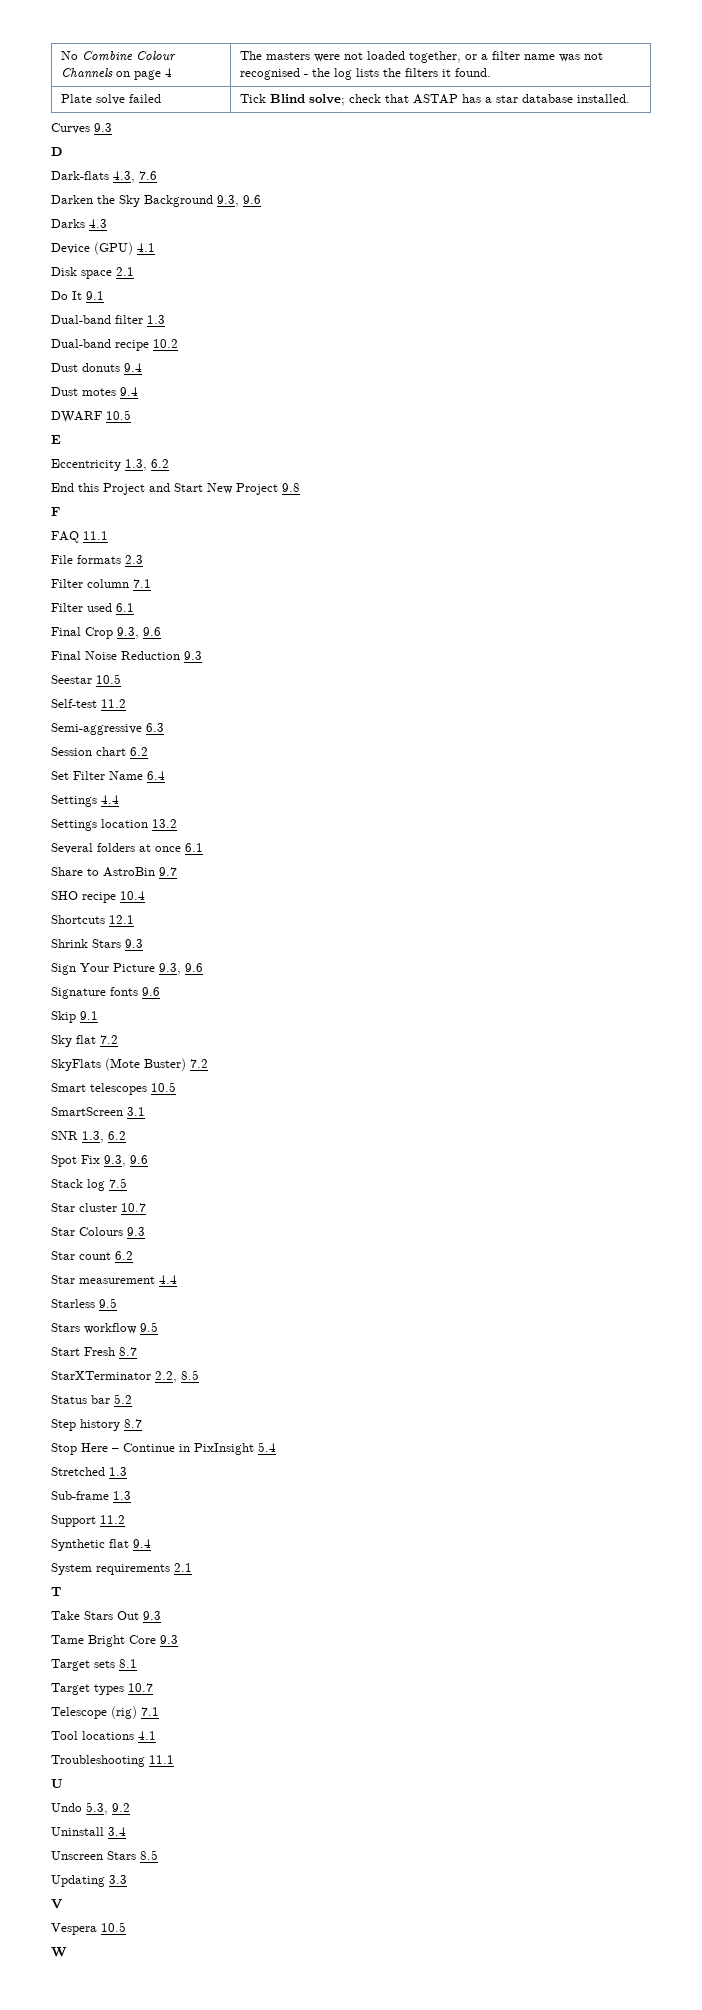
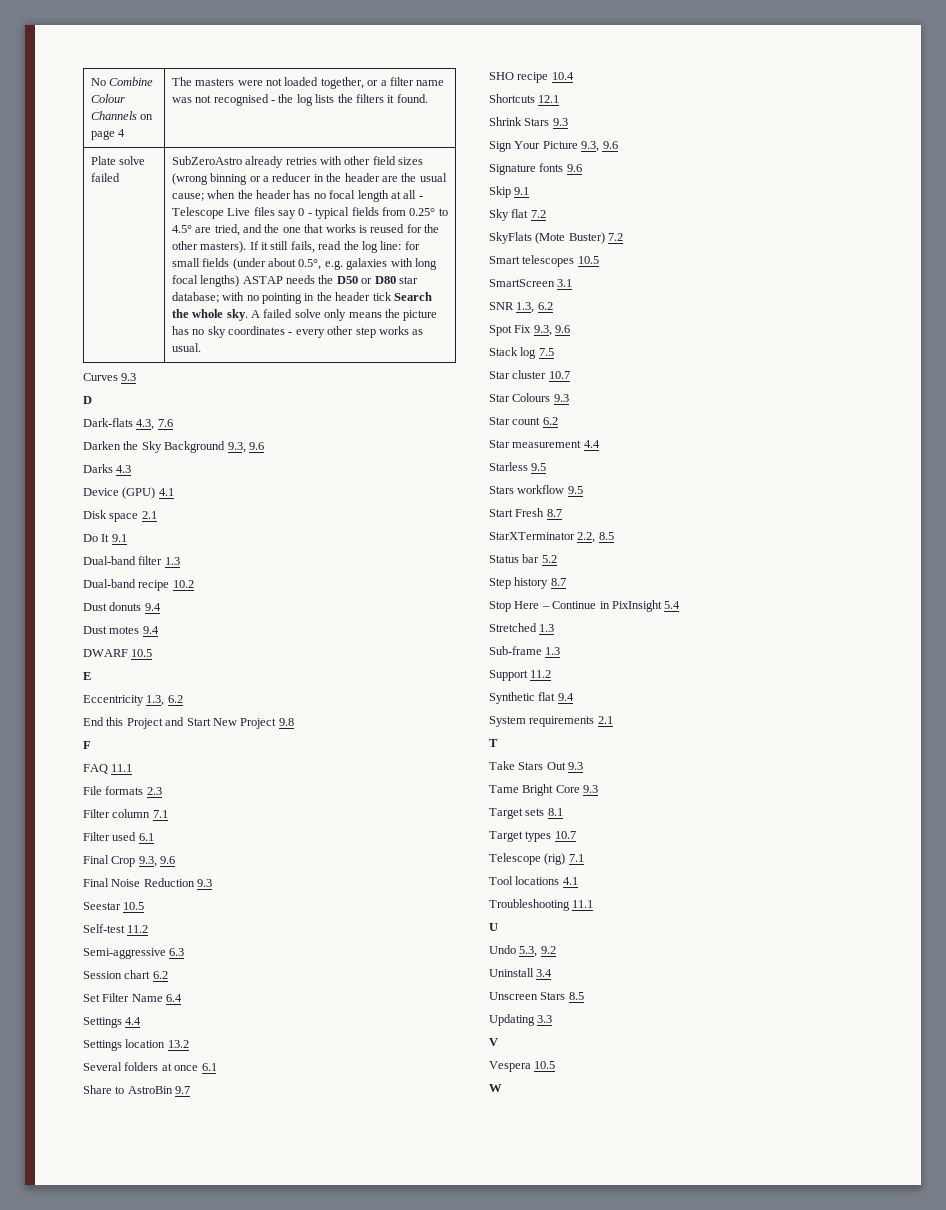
[240,94,631,106] Tick Blind solve; check that ASTAP has a star database installed. -> [171,156,424,168] [171,173,447,185] [171,190,423,202] [171,207,448,219] [171,224,440,236] [171,241,420,253] [171,258,437,270] [171,275,418,287] [171,292,432,304] [171,309,438,321] [171,326,424,338] [171,343,201,352] SubZeroAstro already retries with other field sizes (wrong binning or a reducer in the header are the usual cause; when the header has no focal length at all - Telescope Live files say 0 - typical fields from 0.25° to 4.5° are tried, and the one that works is reused for the other masters). If it still fails, read the log line: for small fields (under about 0.5°, e.g. galaxies with long focal lengths) ASTAP needs the D50 or D80 star database; with no pointing in the header tick Search the whole sky. A failed solve only means the picture has no sky coordinates - every other step works as usual.

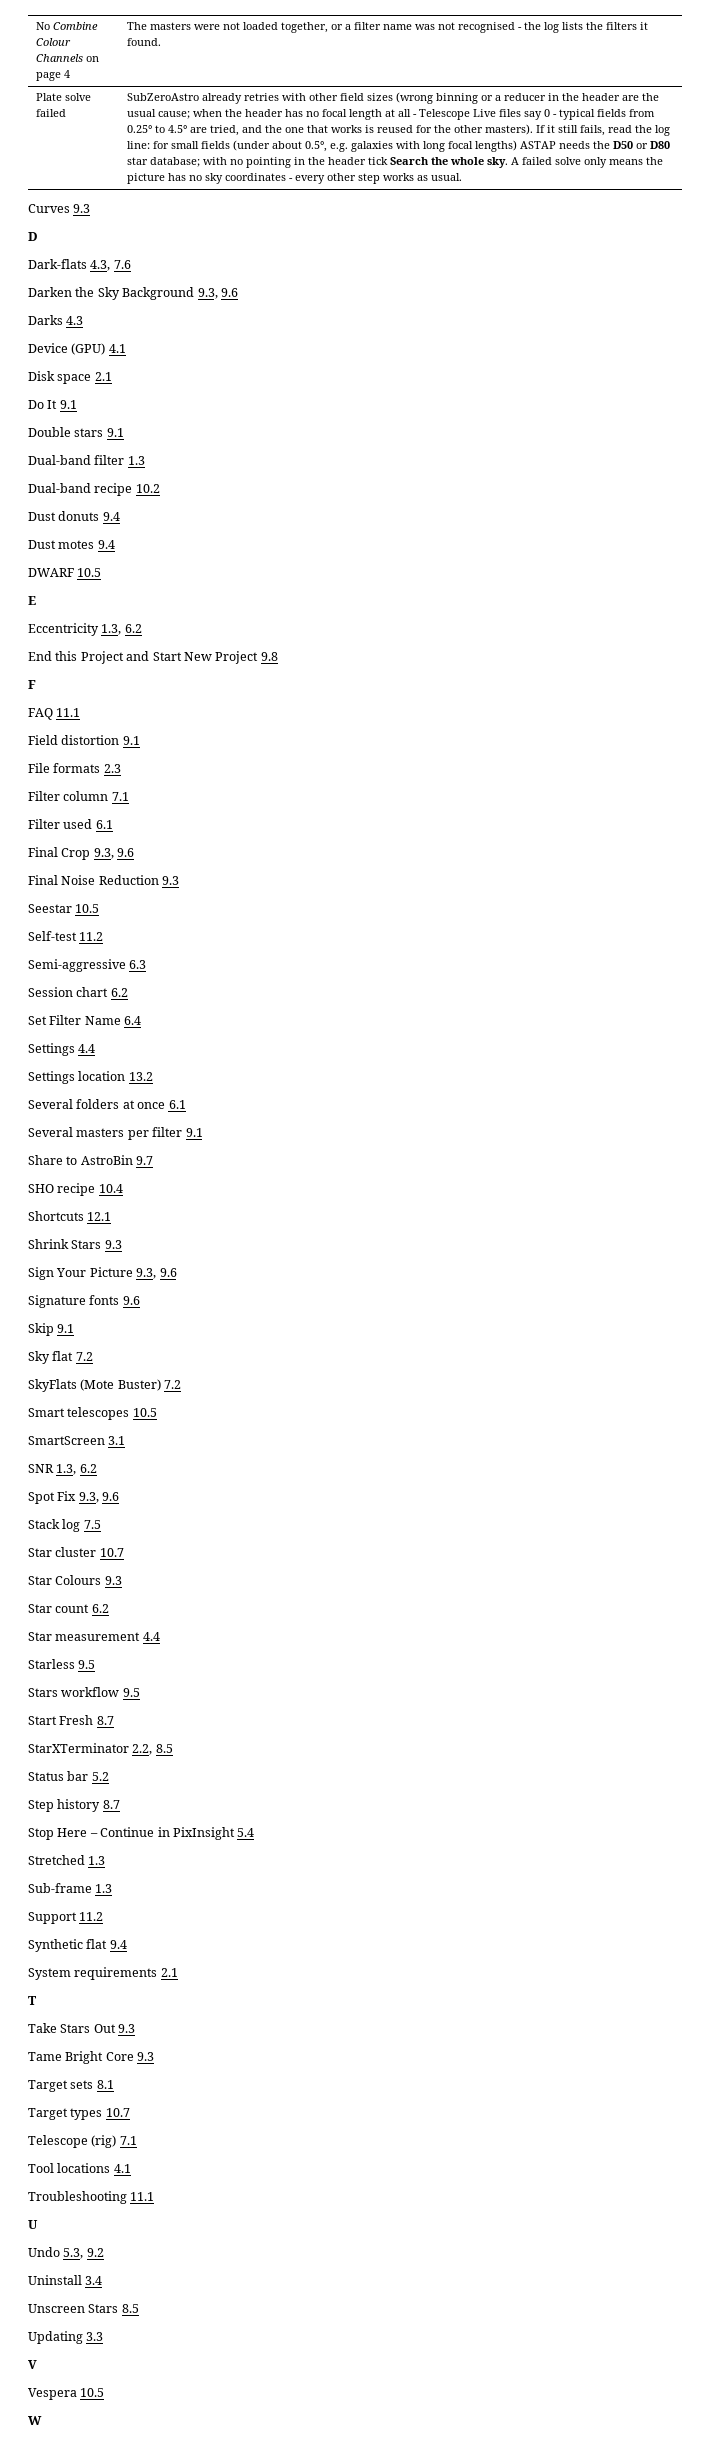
(127, 538) none -> [28,427,124,437] // Double stars 9.1
(133, 768) none -> [28,735,140,745] // Field distortion 9.1
(217, 1067) none -> [28,1127,203,1140] // Several masters per filter 9.1

